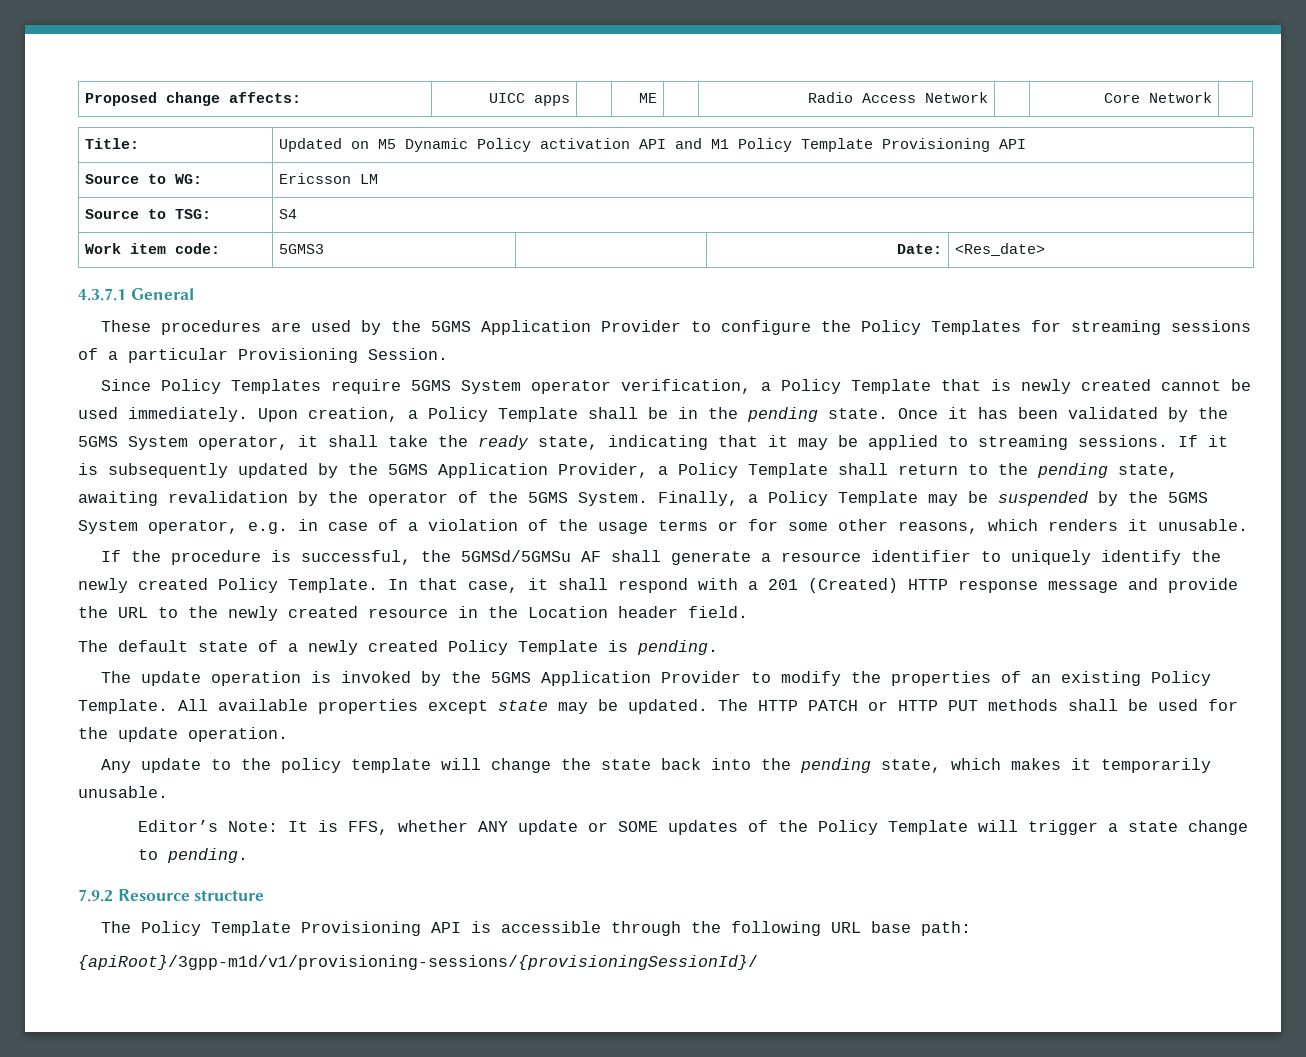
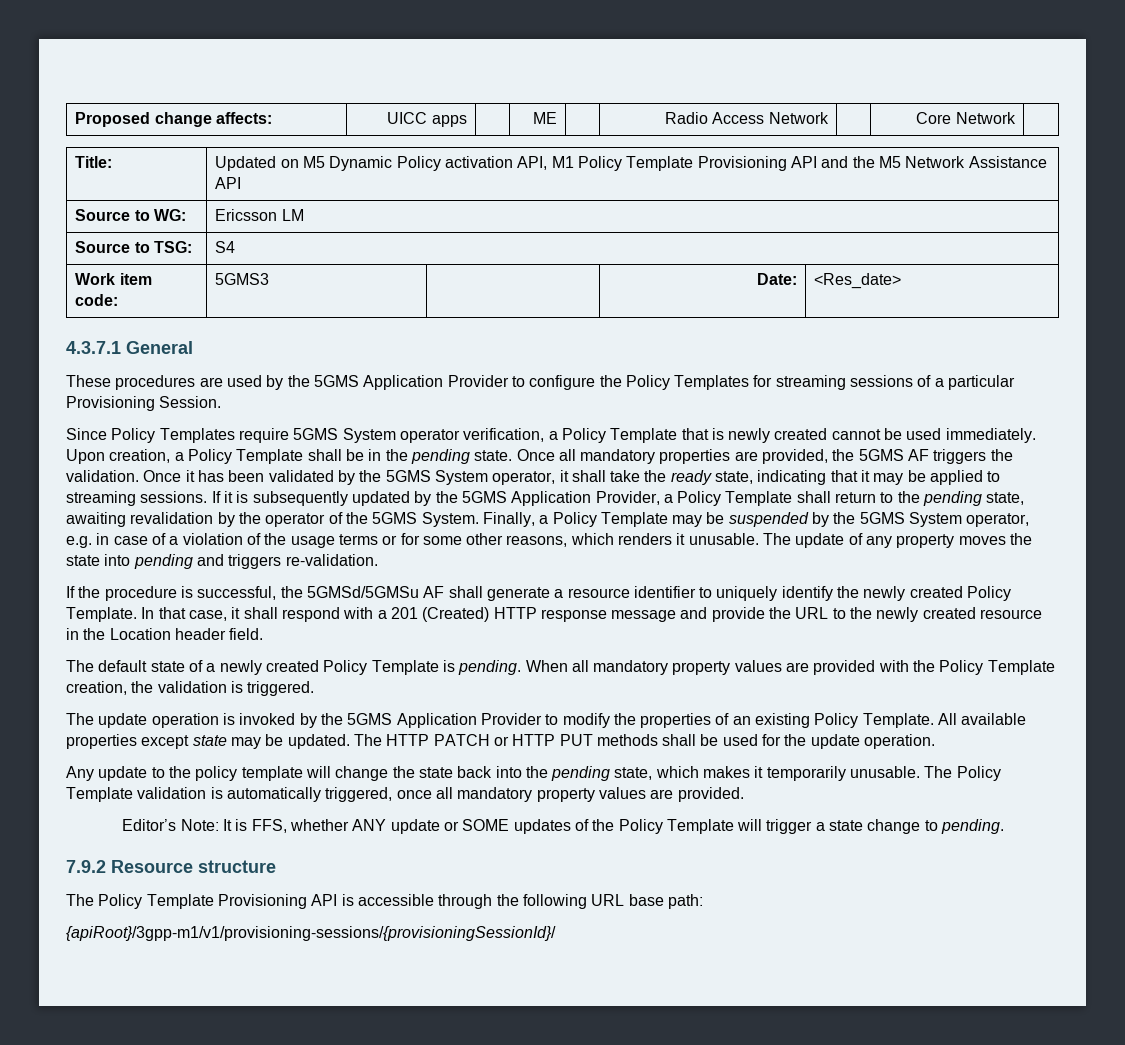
[638,138,702,149] API and -> [517,156,548,170] API,
(1026, 144) none -> [821,156,1047,168] [215,177,242,189] and the M5 Network Assistance API
(938, 413) none -> [558,449,1013,464] [66,470,182,482] all mandatory properties are provided, the 5GMS AF triggers the validation. Once
(1248, 525) none -> [763,533,1033,548] [66,554,378,569] The update of any property moves the state into pending and triggers re-validation.
(718, 647) none -> [525,660,1055,675] [66,681,315,696] When all mandatory property values are provided with the Policy Template creation, the validation is triggered.
(168, 792) none -> [924,766,1001,781] [66,787,744,802] The Policy Template validation is automatically triggered, once all mandatory property values are provided.
[78,955,758,970] {apiRoot}/3gpp-m1d/v1/provisioning-sessions/{provisioningSessionId}/ -> [66,926,556,941] {apiRoot}/3gpp-m1/v1/provisioning-sessions/{provisioningSessionId}/

